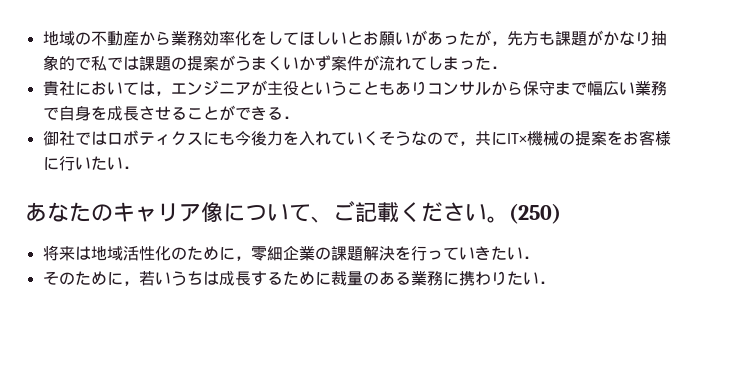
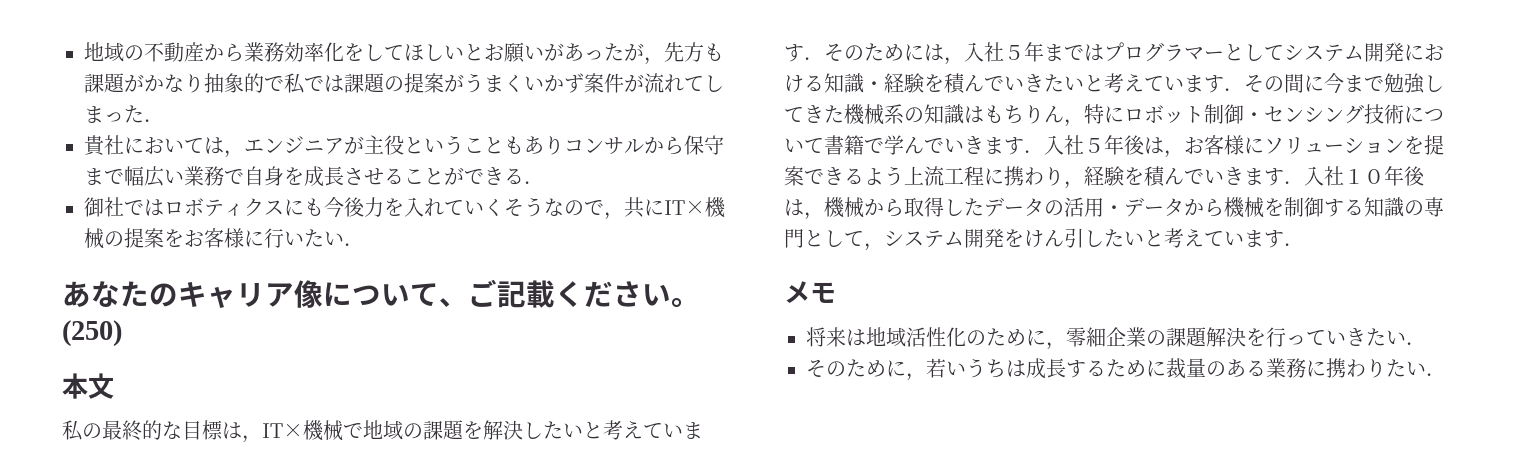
(561, 213) none -> [62,373,114,399] [62,420,703,443] [784,42,1444,65] [784,73,1444,94] [784,104,1444,127] [784,135,1444,158] [784,166,1425,189] [784,197,1444,220] [784,228,1304,251] [784,281,836,303] // 本文 // 私の最終的な目標は，IT×機械で地域の課題を解決したいと考えています．そのためには，入社５年まではプログラマーとしてシステム開発における知識・経験を積んでいきたいと考えています．その間に今まで勉強してきた機械系の知識はもちりん，特にロボット制御・センシング技術について書籍で学んでいきます．入社５年後は，お客様にソリューションを提案できるよう上流工程に携わり，経験を積んでいきます．入社１０年後は，機械から取得したデータの活用・データから機械を制御する知識の専門として，システム開発をけん引したいと考えています． // メモ

